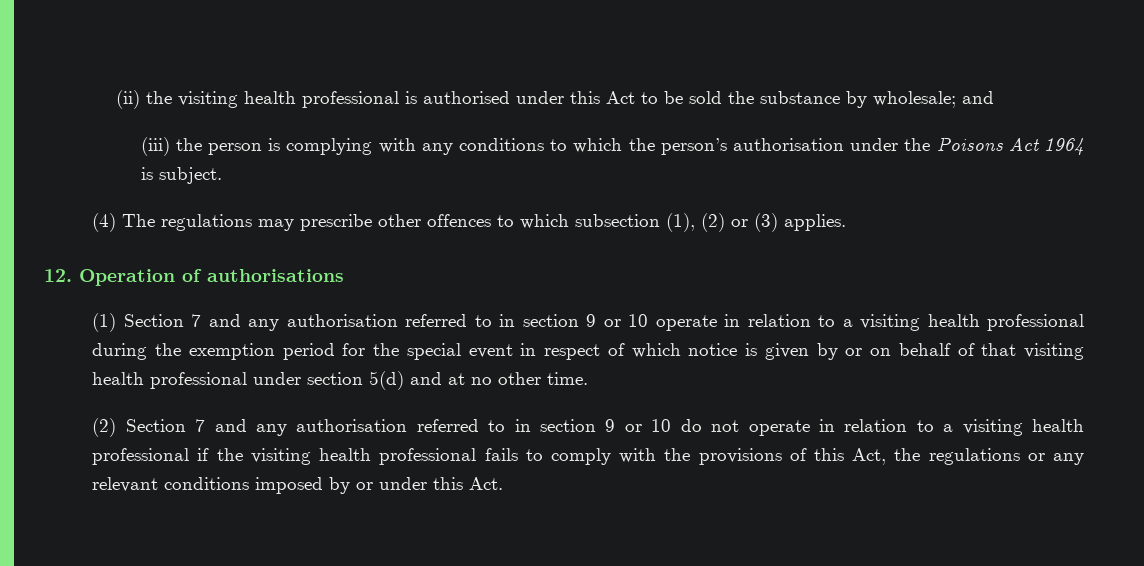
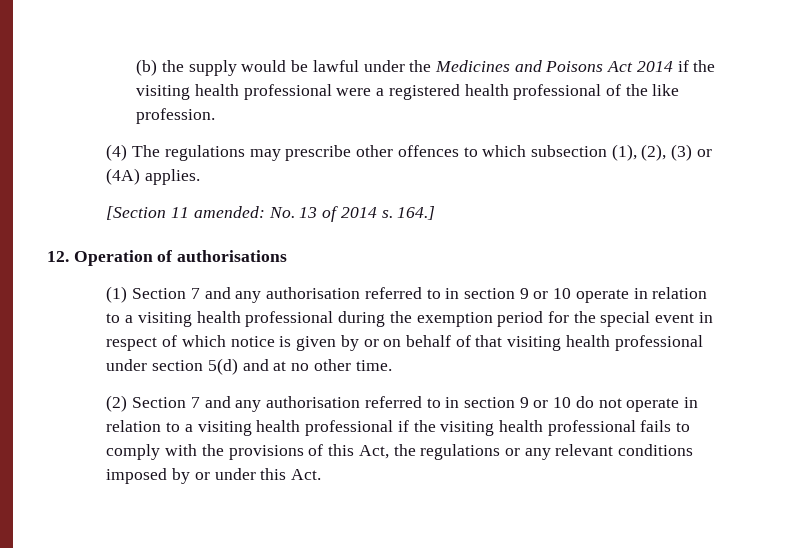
[116,90,995,109] [140,137,1084,156] [140,167,222,184] (ii) the visiting health professional is authorised under this Act to be sold the substance by wholesale; and // (iii) the person is complying with any conditions to which the person’s authorisation under the Poisons Act 1964 is subject. -> [136,59,716,76] [136,84,680,100] [136,108,216,124] (b) the supply would be lawful under the Medicines and Poisons Act 2014 if the visiting health professional were a registered health professional of the like profession.
[701,213,847,232] (2) or (3) applies. -> [641,144,712,161] [106,168,201,185] [106,206,436,222] (2), (3) or (4A) applies. // [Section 11 amended: No. 13 of 2014 s. 164.]

